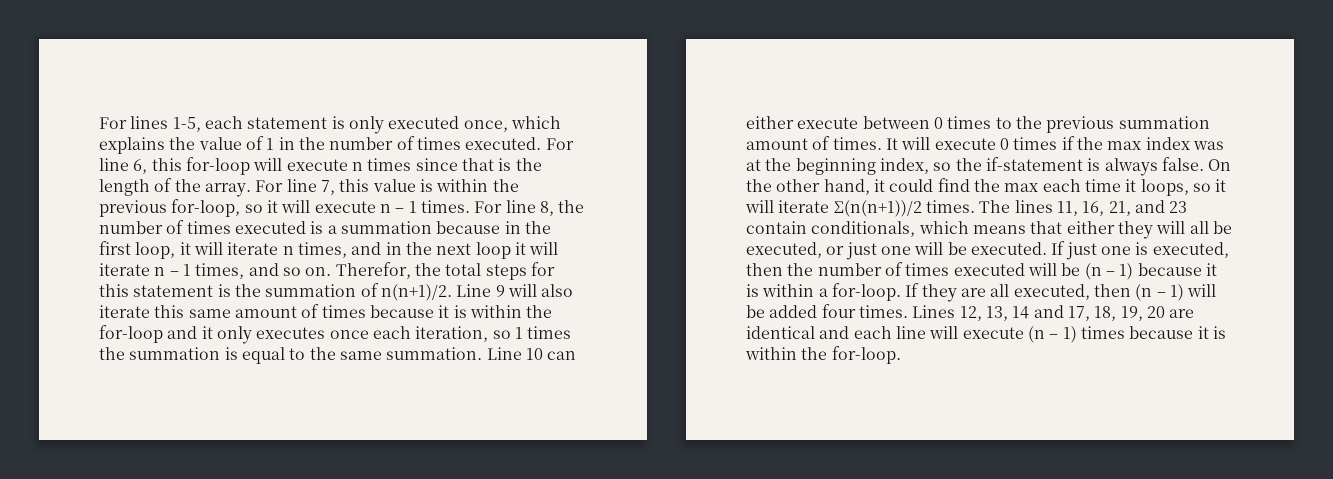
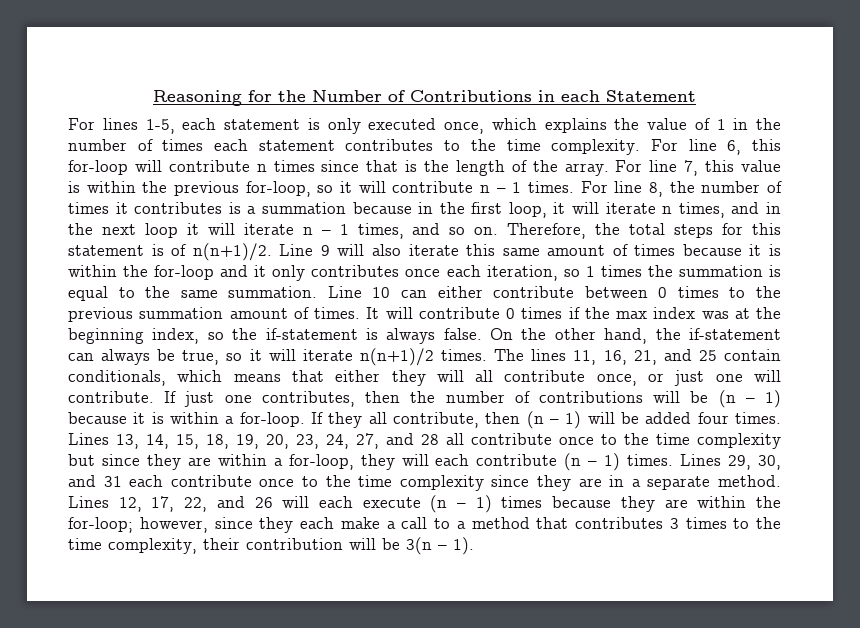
(99, 123) none -> [153,90,696,106] Reasoning for the Number of Contributions in each Statement //
[465,137,542,150] executed. -> [214,139,641,155] each statement contributes to the time complexity.
[286,159,348,171] execute -> [168,160,250,172] contribute
[314,201,376,213] execute -> [392,181,474,193] contribute
[234,221,306,234] executed -> [115,202,223,214] it contributes
[335,262,411,279] Therefor, -> [507,223,587,239] Therefore,
[234,284,357,297] the summation -> (164, 250) none
[256,327,326,339] executes -> [311,265,400,277] contributes
[797,117,859,129] execute -> [493,286,575,298] contribute
[934,138,996,150] execute -> [418,307,500,319] contribute
[873,178,1189,196] it could find the max each time it loops, -> [655,328,781,340] [68,349,220,365] the if-statement can always be true,
[833,200,922,217] Σ(n(n+1))/2 -> [359,348,434,366] n(n+1)/2
[1169,201,1188,213] 23 -> [698,350,717,361] 25
[1212,221,1232,234] [746,242,822,258] be executed, -> [504,370,637,386] contribute once,
[947,242,1047,255] be executed. -> [68,391,154,403] contribute.
[1135,242,1229,258] is executed, -> [261,391,355,407] contributes,
[905,263,1025,276] times executed -> [538,391,643,403] contributions
[960,284,1090,300] are all executed, -> [368,412,479,428] all contribute,
[959,305,1195,321] [746,326,959,339] 12, 13, 14 and 17, 18, 19, 20 are identical and each line will -> [116,433,781,449] [68,453,782,471] [68,475,782,491] [68,496,353,512] 13, 14, 15, 18, 19, 20, 23, 24, 27, and 28 all contribute once to the time complexity but since they are within a for-loop, they will each contribute (n – 1) times. Lines 29, 30, and 31 each contribute once to the time complexity since they are in a separate method. Lines 12, 17, 22, and 26 will each
[1197,326,1226,339] [745,346,901,364] it is within the for-loop. -> [620,496,782,512] [68,517,781,533] [68,537,474,555] they are within the for-loop; however, since they each make a call to a method that contributes 3 times to the time complexity, their contribution will be 3(n – 1).

